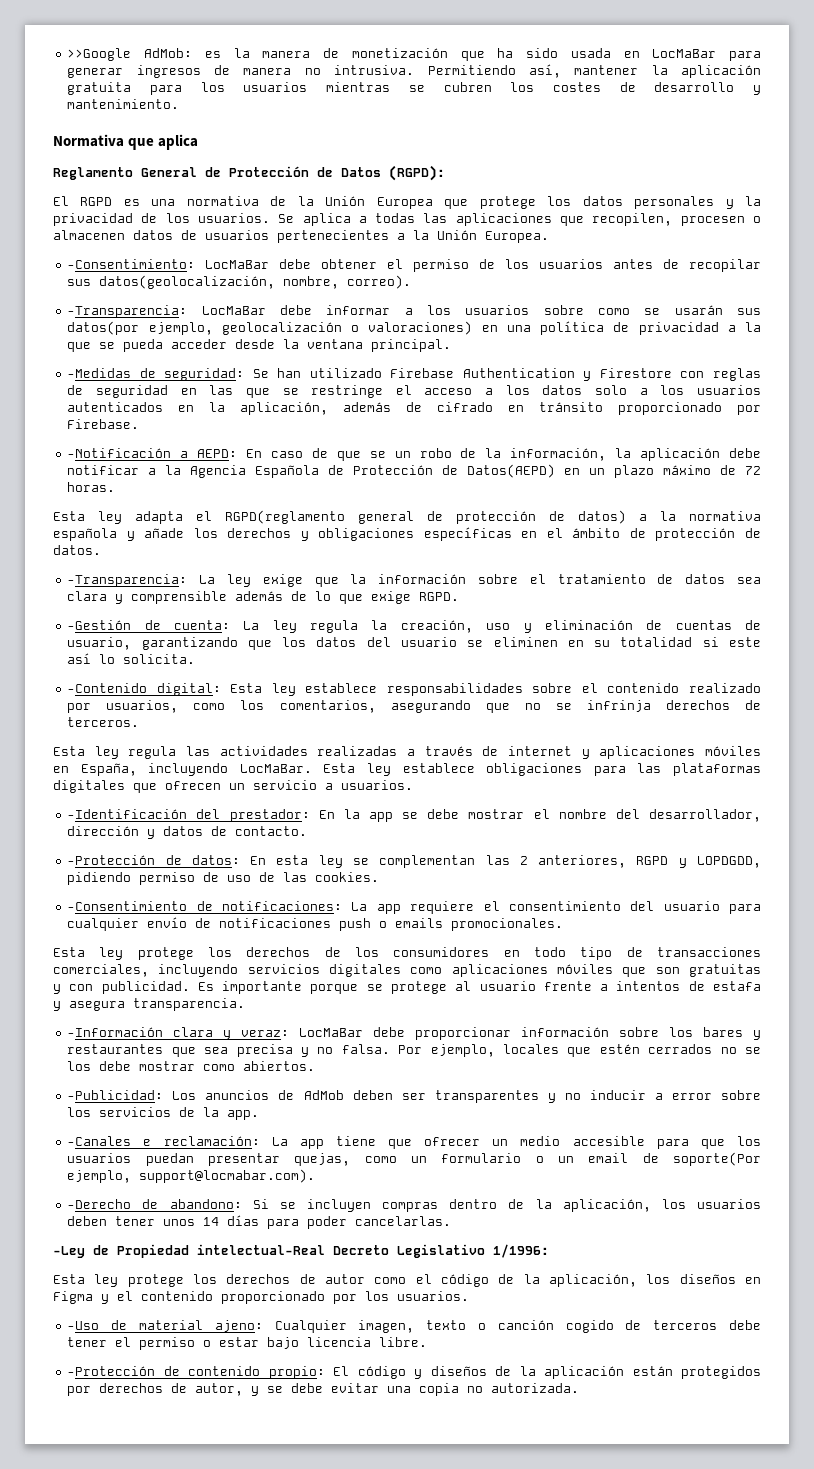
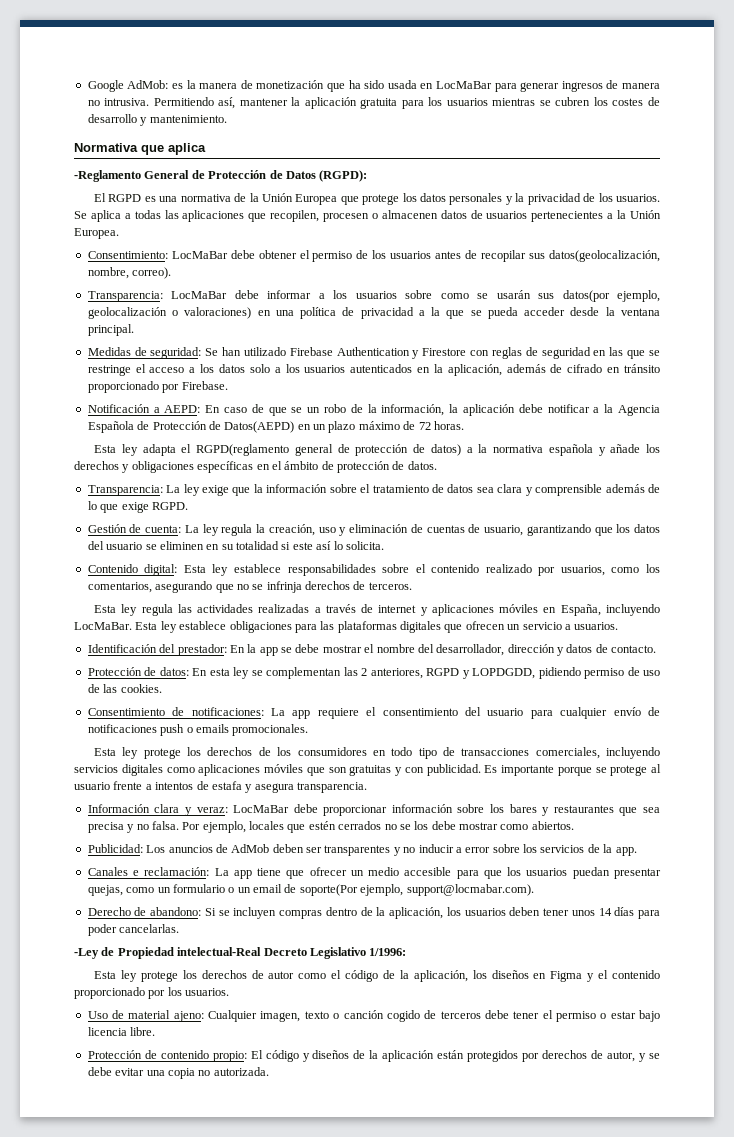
[67,48,132,61] >>Google -> [87,80,124,92] Google
[53,167,133,180] Reglamento -> [74,170,141,182] -Reglamento
[67,259,196,269] -Consentimiento: -> [87,251,168,259] Consentimiento:
[67,305,188,318] -Transparencia: -> [87,291,163,302] Transparencia:
[67,368,132,378] -Medidas -> [87,347,131,356] Medidas
[67,448,172,458] -Notificación -> [87,404,150,413] Notificación
[67,574,188,587] -Transparencia: -> [87,485,163,496] Transparencia:
[67,620,132,630] -Gestión -> [87,524,127,533] Gestión
[67,683,148,693] -Contenido -> [87,564,138,573] Contenido
[67,809,188,819] -Identificación -> [87,644,157,653] Identificación
[67,855,156,865] -Protección -> [87,667,142,676] Protección
[67,901,188,911] -Consentimiento -> [87,708,165,716] Consentimiento
[67,1027,164,1037] -Información -> [87,804,150,813] Información
[67,1090,164,1100] -Publicidad: -> [87,844,143,853] Publicidad:
[67,1136,132,1146] -Canales -> [87,867,128,876] Canales
[67,1199,132,1209] -Derecho -> [87,907,131,916] Derecho
[67,1321,100,1330] -Uso -> [87,1011,108,1019] Uso
[67,1366,156,1376] -Protección -> [87,1050,142,1059] Protección

